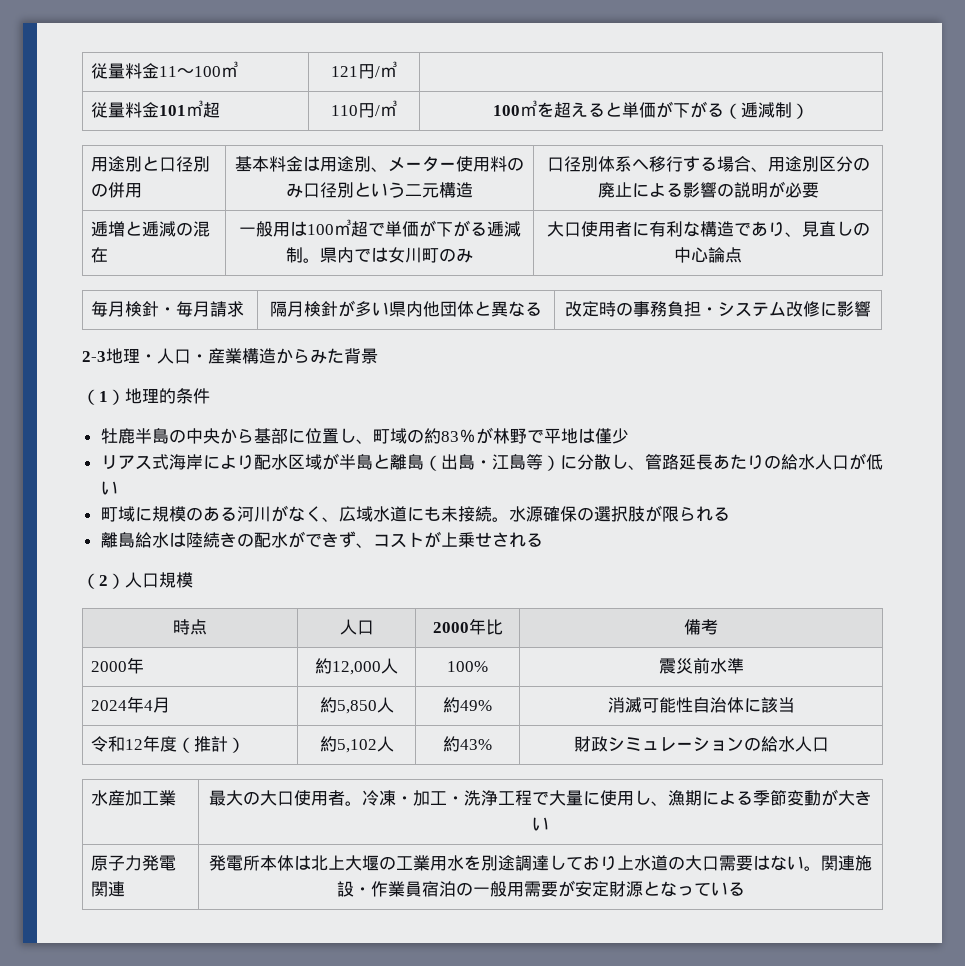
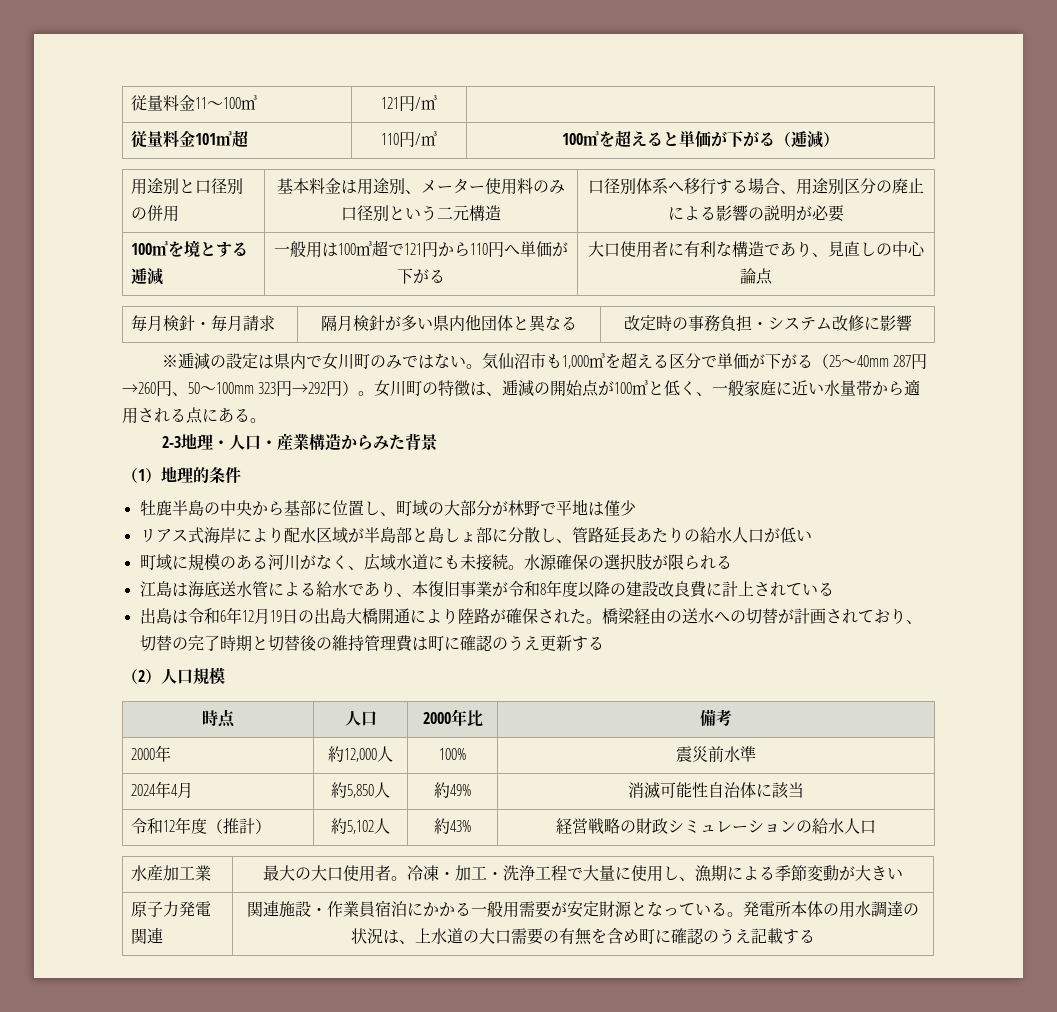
[775,102,792,118] 制 -> (823, 139) none
[90,221,210,237] [90,247,108,263] 逓増と逓減の混在 -> [130,240,248,257] [130,268,163,285] 100㎥を境とする逓減
[384,220,521,237] [286,247,473,263] 単価が下がる逓減制。県内では女川町のみ -> [404,241,568,258] [397,268,446,284] 121円から110円へ単価が下がる
(871, 309) none -> [162,352,928,370] [122,379,921,397] [122,407,266,424] // ※逓減の設定は県内で女川町のみではない。気仙沼市も1,000㎥を超える区分で単価が下がる（25〜40mm 287円→260円、50〜100mm 323円→292円）。女川町の特徴は、逓減の開始点が100㎥と低く、一般家庭に近い水量帯から適用される点にある。
[423,428,476,444] 約83％ -> [443,500,492,516] 大部分
[372,454,560,471] と離島（出島・江島等） -> [395,527,492,543] 部と島しょ部
[100,531,526,548] 離島給水は陸続きの配水ができず、コストが上乗せされ -> [139,580,834,598] [139,607,922,624] [139,635,588,652] 江島は海底送水管による給水であり、本復旧事業が令和8年度以降の建設改良費に計上されている // 出島は令和6年12月19日の出島大橋開通により陸路が確保された。橋梁経由の送水への切替が計画されており、切替の完了時期と切替後の維持管理費は町に確認のうえ更新す
(492, 744) none -> [556,818,636,835] 経営戦略の
[209,855,821,871] 発電所本体は北上大堰の工業用水を別途調達しており上水道の大口需要はない。 -> (163, 935) none
[455,882,473,896] の -> [407,902,471,917] にかかる
(745, 889) none -> [726,900,919,918] [351,928,815,945] 。発電所本体の用水調達の状況は、上水道の大口需要の有無を含め町に確認のうえ記載する

